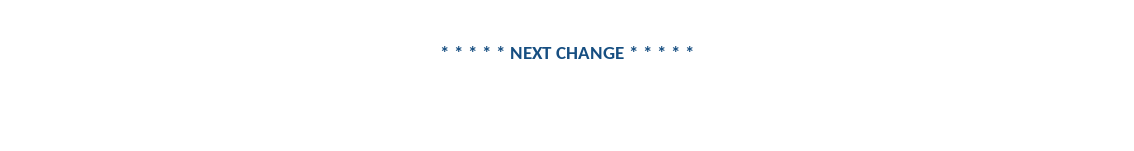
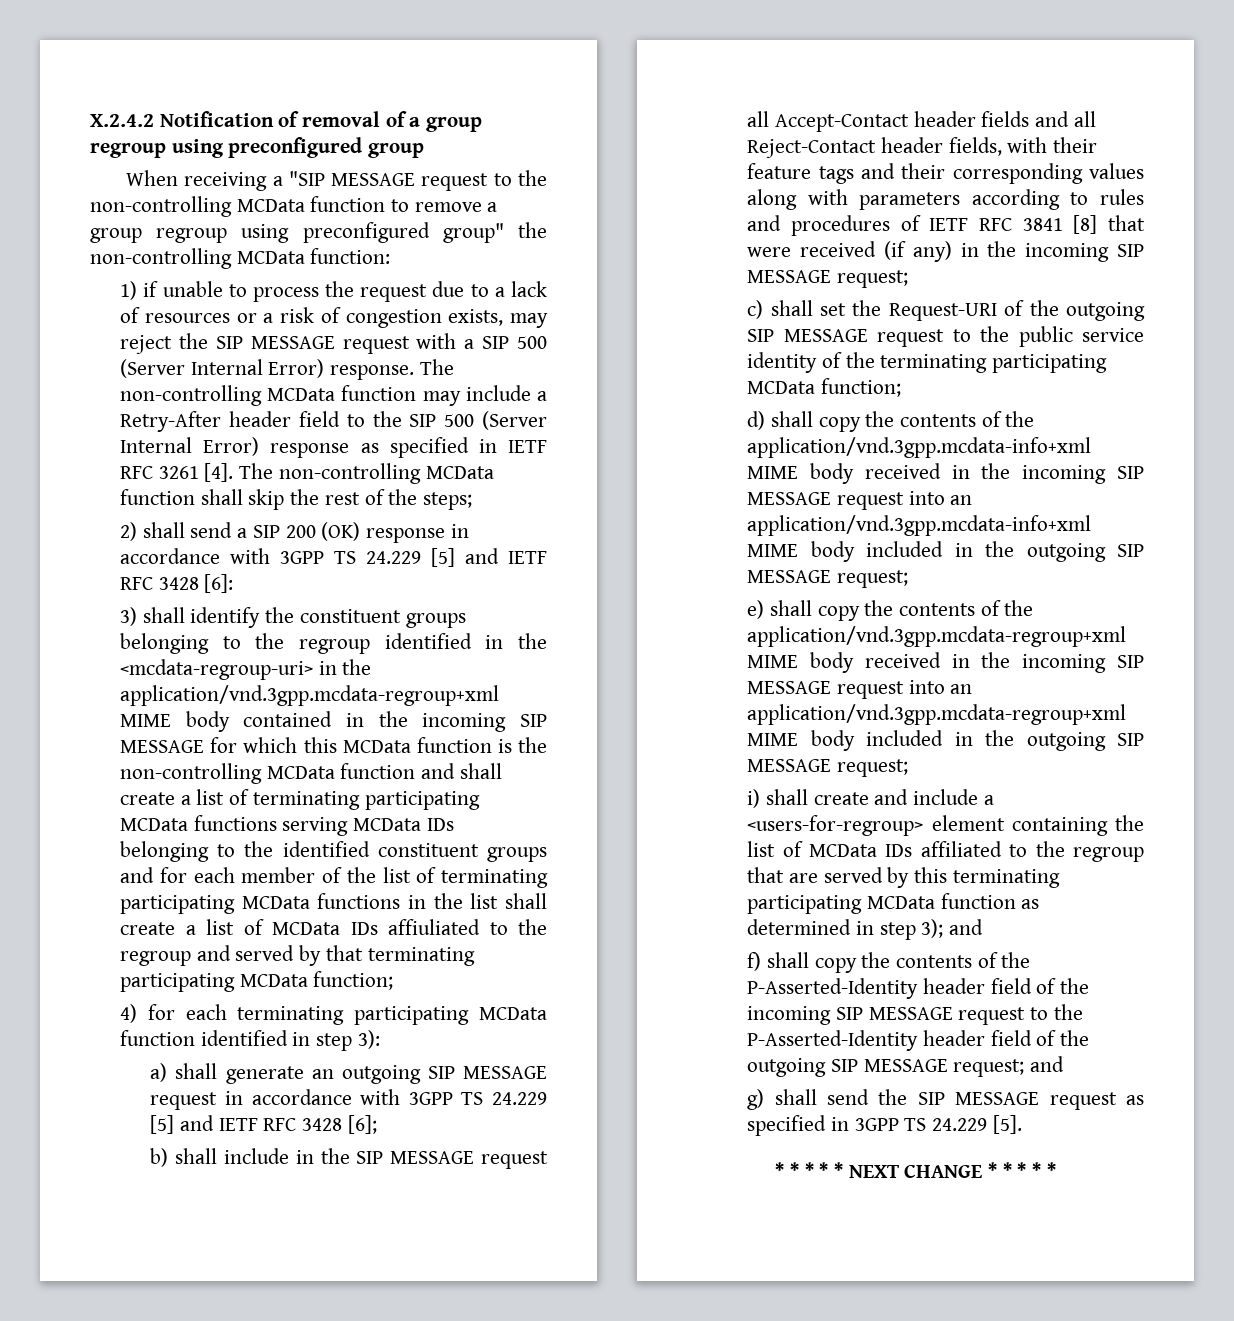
(440, 52) none -> [90,111,483,132] [90,137,425,158] [125,170,547,191] [90,196,498,217] [90,222,547,243] [90,248,391,269] [120,281,548,302] [120,307,548,328] [120,333,547,354] [120,359,454,380] [120,385,547,406] [120,411,547,432] [120,437,548,458] [120,463,494,484] [120,489,472,510] [120,522,469,543] [120,548,547,567] [120,574,234,593] [120,607,466,628] [120,633,547,654] [120,659,372,680] [120,685,500,706] [120,711,547,732] [120,737,547,753] [120,763,502,784] [120,789,480,810] [120,815,454,836] [120,841,547,862] [120,867,548,888] [120,893,547,914] [120,919,547,935] [120,945,475,966] [120,971,394,992] [120,1004,547,1025] [120,1030,380,1051] [150,1063,547,1084] [150,1089,548,1110] [150,1115,377,1134] [150,1148,548,1169] [747,111,1096,132] [747,137,1097,158] [747,163,1144,184] [747,189,1144,210] [747,215,1145,236] [747,241,1144,262] [747,270,908,288] [747,300,1145,321] [747,326,1144,347] [747,352,1107,373] [747,378,901,397] [747,411,1035,432] [747,437,1092,458] [747,463,1144,484] [747,491,973,510] [747,515,1092,536] [747,541,1144,562] [747,570,908,588] [747,600,1034,621] [747,626,1127,647] [747,652,1144,673] [747,680,973,699] [747,704,1127,725] [747,730,1144,751] [747,759,908,777] [747,789,994,808] [747,815,1144,836] [747,841,1144,862] [747,867,1060,888] [747,893,1040,914] [747,919,983,940] [747,952,1031,973] [747,978,1089,999] [747,1004,1083,1025] [747,1030,1089,1051] [747,1056,1064,1077] [747,1089,1144,1110] [747,1115,1022,1136] X.2.4.2 Notification of removal of a group regroup using preconfigured group // When receiving a "SIP MESSAGE request to the non-controlling MCData function to remove a group regroup using preconfigured group" the non-controlling MCData function: // 1) if unable to process the request due to a lack of resources or a risk of congestion exists, may reject the SIP MESSAGE request with a SIP 500 (Server Internal Error) response. The non-controlling MCData function may include a Retry-After header field to the SIP 500 (Server Internal Error) response as specified in IETF RFC 3261 [4]. The non-controlling MCData function shall skip the rest of the steps; // 2) shall send a SIP 200 (OK) response in accordance with 3GPP TS 24.229 [5] and IETF RFC 3428 [6]: // 3) shall identify the constituent groups belonging to the regroup identified in the <mcdata-regroup-uri> in the application/vnd.3gpp.mcdata-regroup+xml MIME body contained in the incoming SIP MESSAGE for which this MCData function is the non-controlling MCData function and shall create a list of terminating participating MCData functions serving MCData IDs belonging to the identified constituent groups and for each member of the list of terminating participating MCData functions in the list shall create a list of MCData IDs affiuliated to the regroup and served by that terminating participating MCData function; // 4) for each terminating participating MCData function identified in step 3): // a) shall generate an outgoing SIP MESSAGE request in accordance with 3GPP TS 24.229 [5] and IETF RFC 3428 [6]; // b) shall include in the SIP MESSAGE request all Accept-Contact header fields and all Reject-Contact header fields, with their feature tags and their corresponding values along with parameters according to rules and procedures of IETF RFC 3841 [8] that were received (if any) in the incoming SIP MESSAGE request; // c) shall set the Request-URI of the outgoing SIP MESSAGE request to the public service identity of the terminating participating MCData function; // d) shall copy the contents of the application/vnd.3gpp.mcdata-info+xml MIME body received in the incoming SIP MESSAGE request into an application/vnd.3gpp.mcdata-info+xml MIME body included in the outgoing SIP MESSAGE request; // e) shall copy the contents of the application/vnd.3gpp.mcdata-regroup+xml MIME body received in the incoming SIP MESSAGE request into an application/vnd.3gpp.mcdata-regroup+xml MIME body included in the outgoing SIP MESSAGE request; // i) shall create and include a <users-for-regroup> element containing the list of MCData IDs affiliated to the regroup that are served by this terminating participating MCData function as determined in step 3); and // f) shall copy the contents of the P-Asserted-Identity header field of the incoming SIP MESSAGE request to the P-Asserted-Identity header field of the outgoing SIP MESSAGE request; and // g) shall send the SIP MESSAGE request as specified in 3GPP TS 24.229 [5]. //

